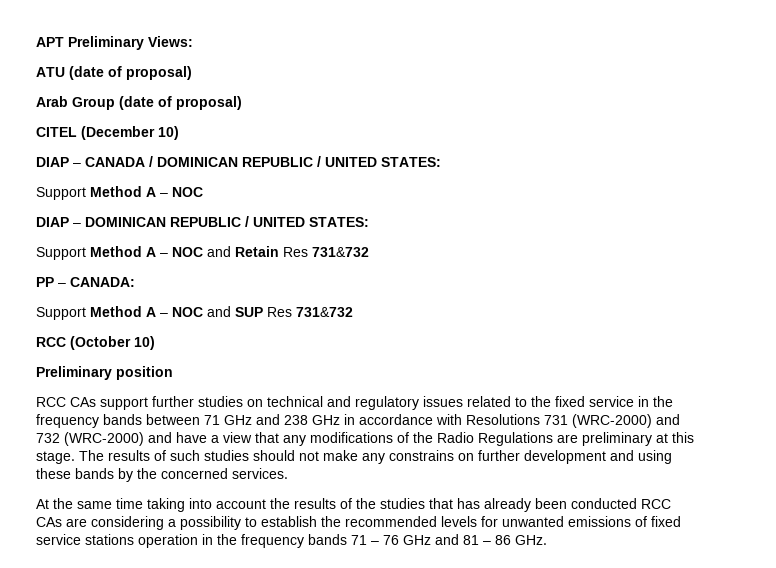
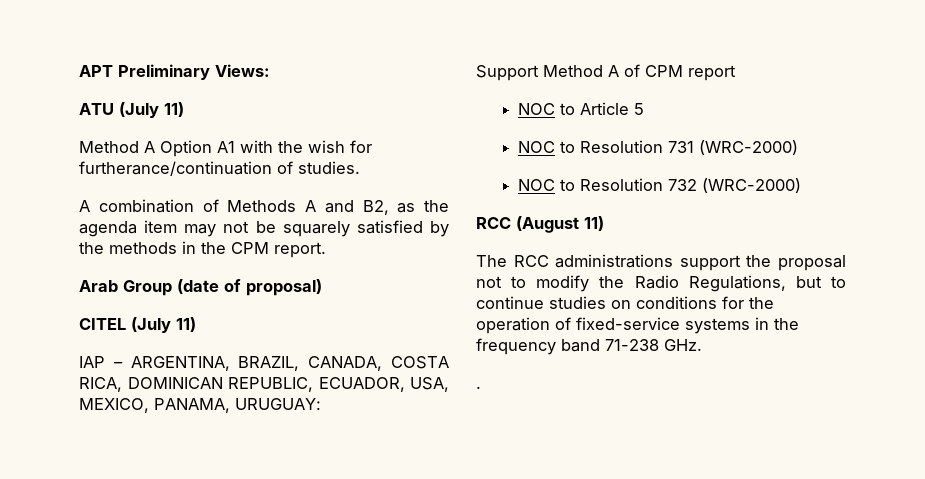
[69,66,192,80] (date of proposal) -> [119,102,184,118] [79,140,372,157] [79,161,360,176] [79,199,449,215] [79,220,449,237] [79,241,326,258] (July 11) // Method A Option A1 with the wish for furtherance/continuation of studies. // A combination of Methods A and B2, as the agenda item may not be squarely satisfied by the methods in the CPM report.
[81,126,179,140] [36,156,441,167] [36,186,203,200] [36,216,369,227] [36,246,369,260] [36,277,135,287] [36,306,353,320] [36,336,155,350] [36,366,173,380] [36,396,673,410] [36,414,680,428] [36,432,694,446] [36,450,672,464] [36,468,288,482] [36,498,671,512] [36,516,681,530] [36,534,547,548] (December 10) // DIAP – CANADA / DOMINICAN REPUBLIC / UNITED STATES: // Support Method A – NOC // DIAP – DOMINICAN REPUBLIC / UNITED STATES: // Support Method A – NOC and Retain Res 731&732 // PP – CANADA: // Support Method A – NOC and SUP Res 731&732 // RCC (October 10) // Preliminary position // RCC CAs support further studies on technical and regulatory issues related to the fixed service in the frequency bands between 71 GHz and 238 GHz in accordance with Resolutions 731 (WRC-2000) and 732 (WRC-2000) and have a view that any modifications of the Radio Regulations are preliminary at this stage. The results of such studies should not make any constrains on further development and using these bands by the concerned services. // At the same time taking into account the results of the studies that has already been conducted RCC CAs are considering a possibility to establish the recommended levels for unwanted emissions of fixed service stations operation in the frequency bands 71 – 76 GHz and 81 – 86 GHz. -> [131,317,196,333] [79,356,450,371] [79,377,449,392] [79,398,321,413] [476,64,736,81] [518,102,645,115] [518,140,799,155] [518,178,802,193] [476,216,604,233] [476,254,846,271] [476,275,846,292] [476,296,774,309] [476,317,799,334] [476,338,702,355] [476,386,481,389] (July 11) // IAP – ARGENTINA, BRAZIL, CANADA, COSTA RICA, DOMINICAN REPUBLIC, ECUADOR, USA, MEXICO, PANAMA, URUGUAY: // Support Method A of CPM report // NOC to Article 5 // NOC to Resolution 731 (WRC-2000) // NOC to Resolution 732 (WRC-2000) // RCC (August 11) // The RCC administrations support the proposal not to modify the Radio Regulations, but to continue studies on conditions for the operation of fixed-service systems in the frequency band 71-238 GHz. // .

